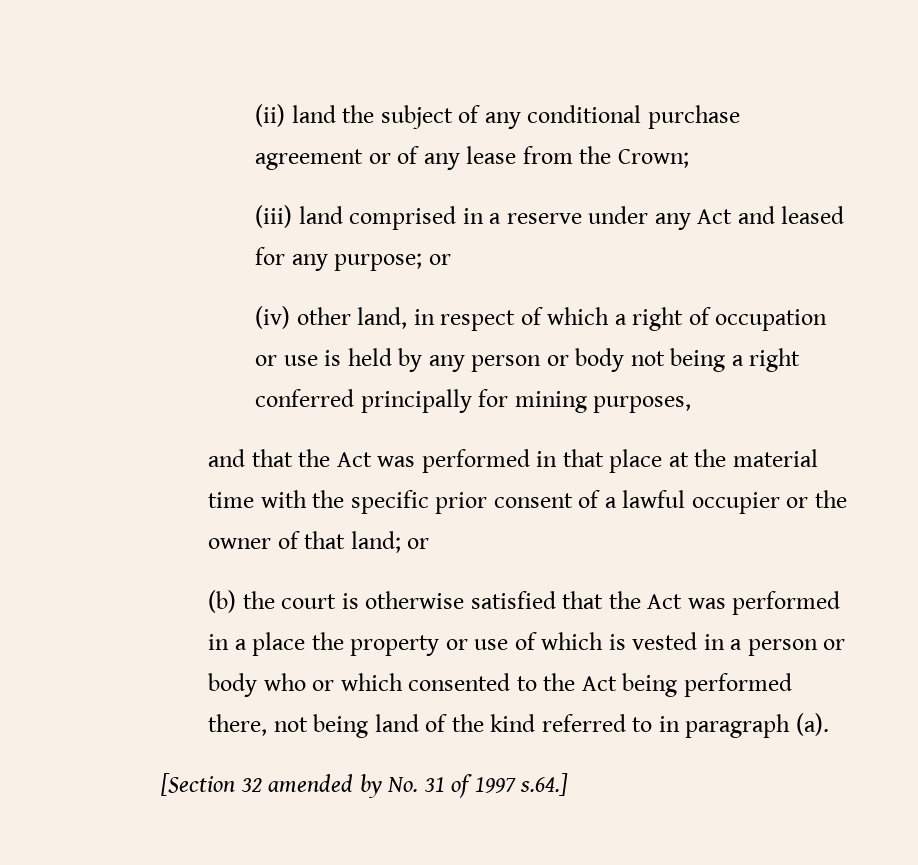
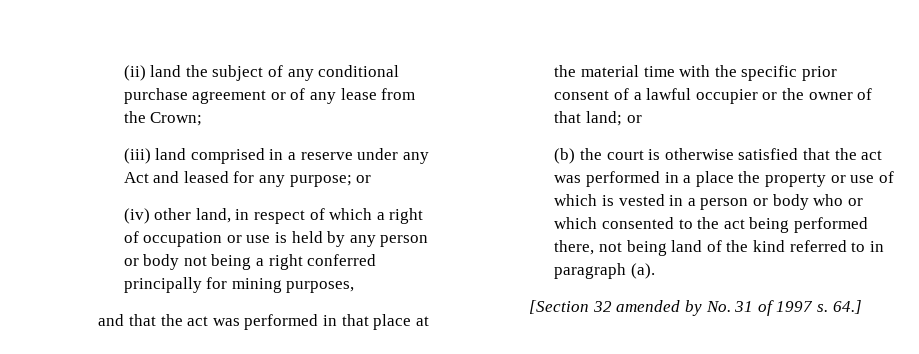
[336,452,372,467] Act -> [187,316,209,326] act
[647,594,683,609] Act -> [861,150,883,160] act
[581,676,617,691] Act -> [723,219,745,229] act
[520,773,569,796] s.64.] -> [817,300,862,314] s. 64.]

